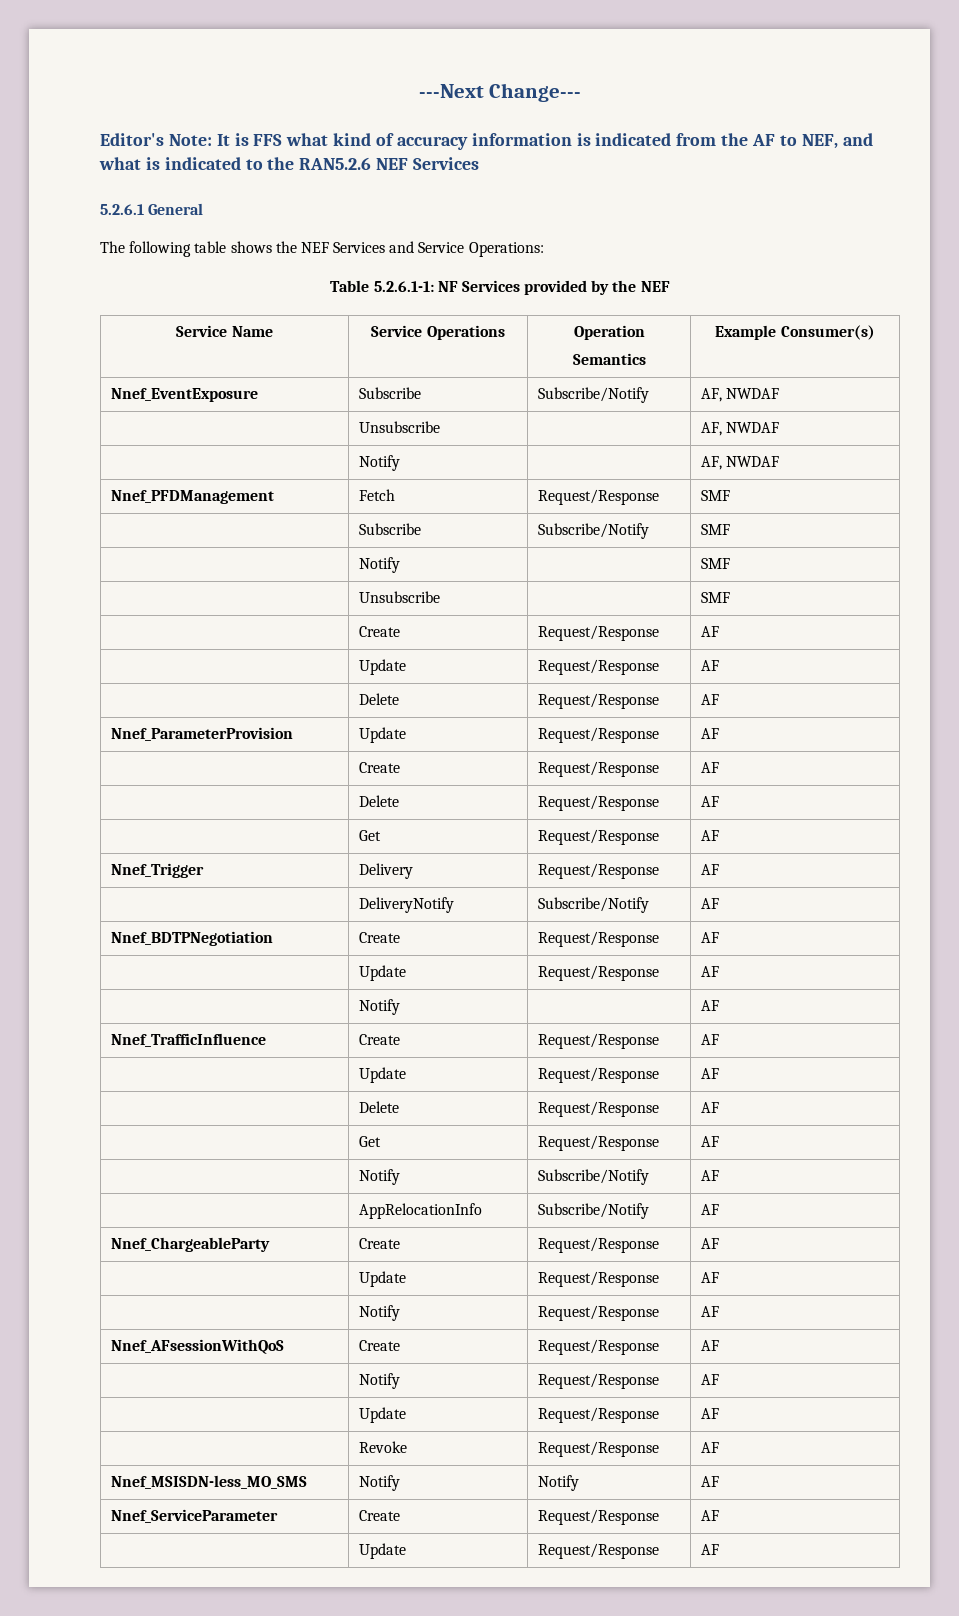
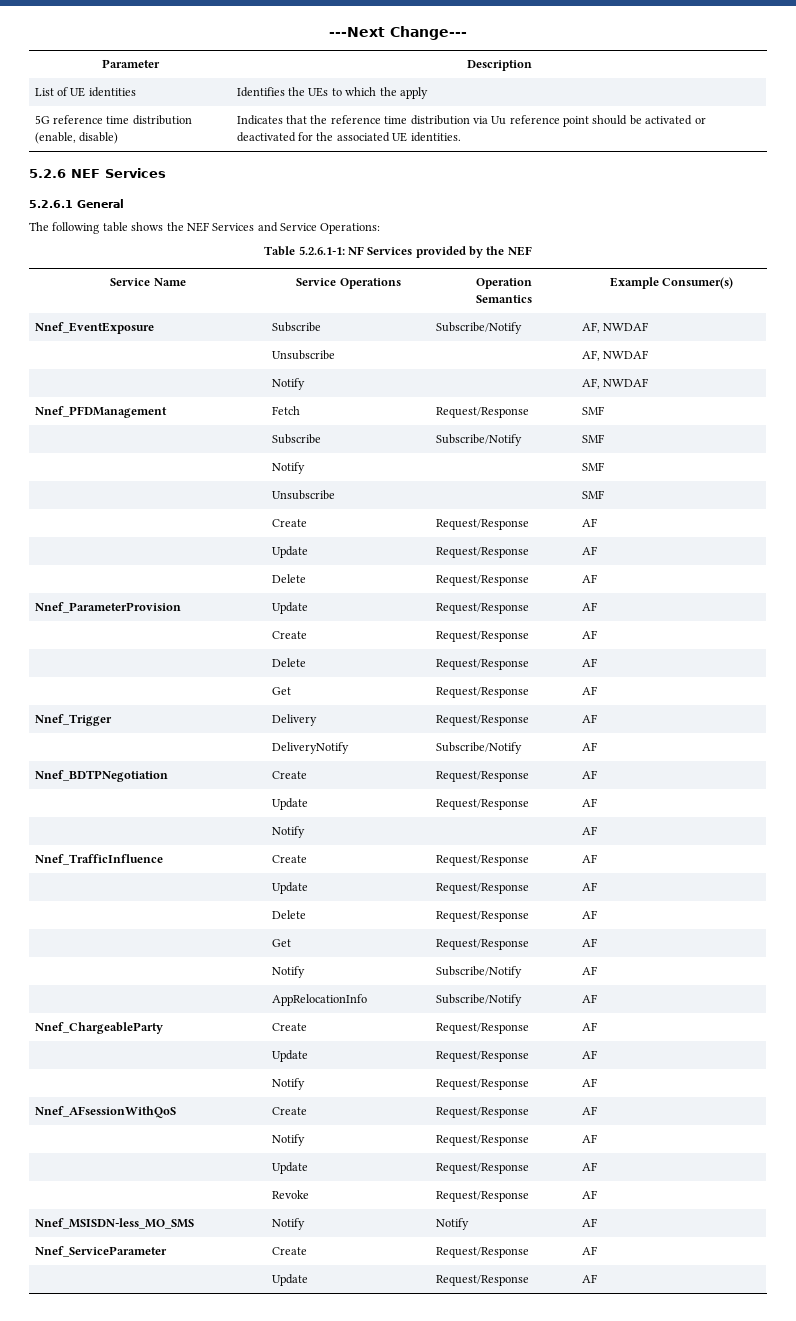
[100,133,873,150] [99,157,372,170] // Editor's Note: It is FFS what kind of accuracy information is indicated from the AF to NEF, and what is indicated to the RAN5.2.6 -> [102,59,160,68] [466,60,532,71] [34,87,136,97] [236,87,428,99] [34,115,192,125] [34,132,119,144] [236,115,706,127] [236,132,461,142] [29,169,66,178] // Parameter | Description // List of UE identities | Identifies the UEs to which the apply // 5G reference time distribution (enable, disable) | Indicates that the reference time distribution via Uu reference point should be activated or deactivated for the associated UE identities. // 5.2.6

